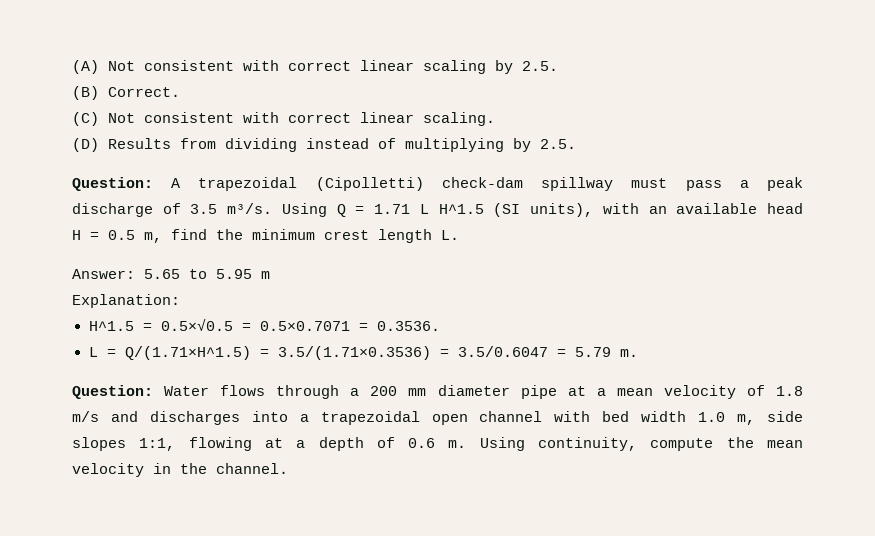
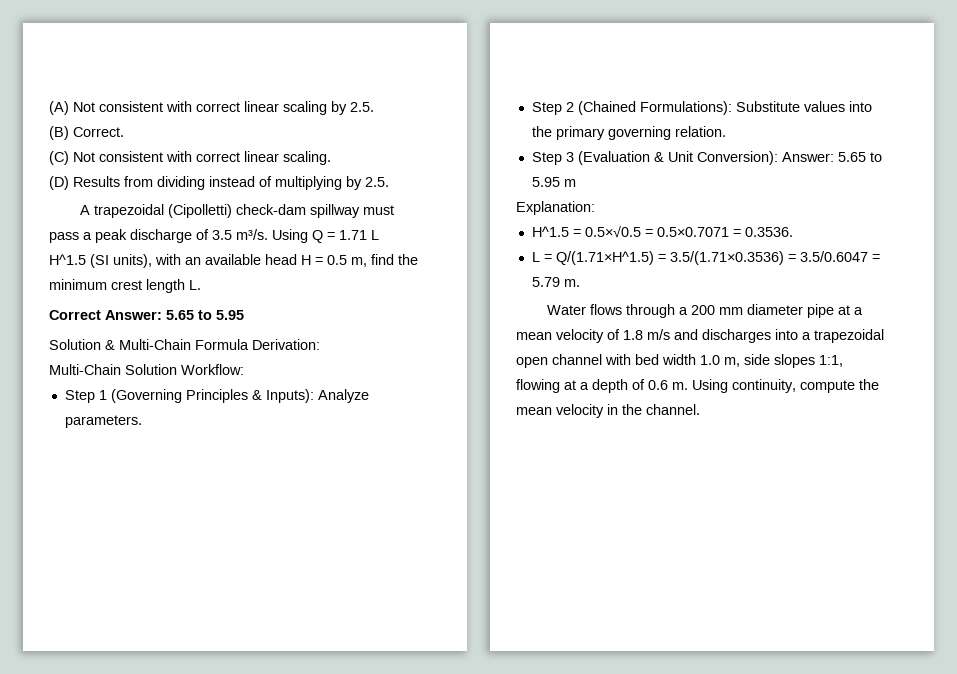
[72,177,153,191] Question: -> (389, 182) none
(459, 235) none -> [49,310,244,320] [49,339,320,350] [49,364,244,375] [64,389,369,403] [64,415,142,428] [531,101,872,115] [531,126,726,140] [531,151,778,165] Correct Answer: 5.65 to 5.95 // Solution & Multi-Chain Formula Derivation: // Multi-Chain Solution Workflow: // Step 1 (Governing Principles & Inputs): Analyze parameters. // Step 2 (Chained Formulations): Substitute values into the primary governing relation. // Step 3 (Evaluation & Unit Conversion):
[72,385,153,399] Question: -> (580, 283) none

